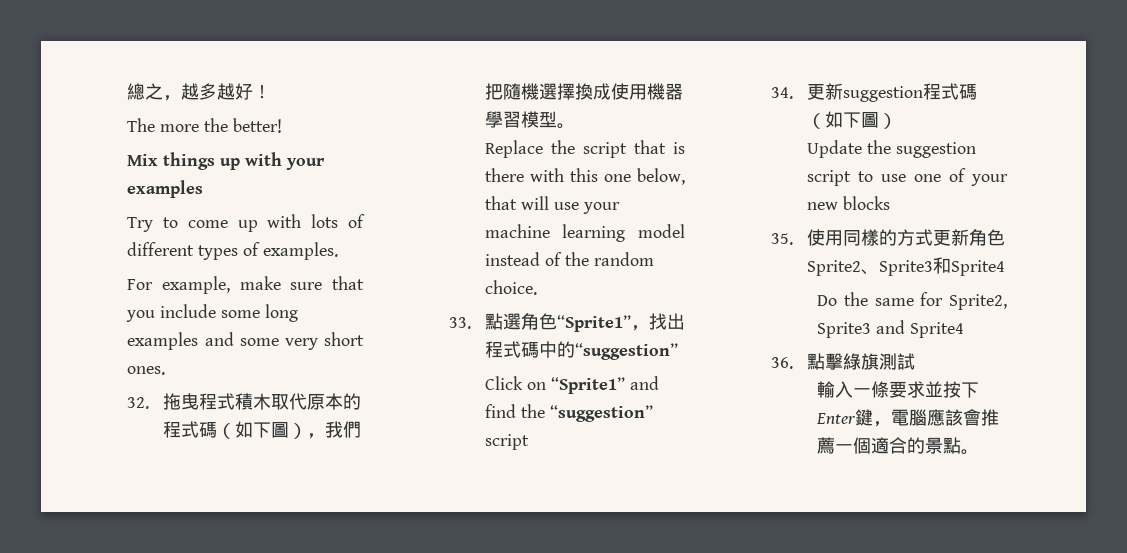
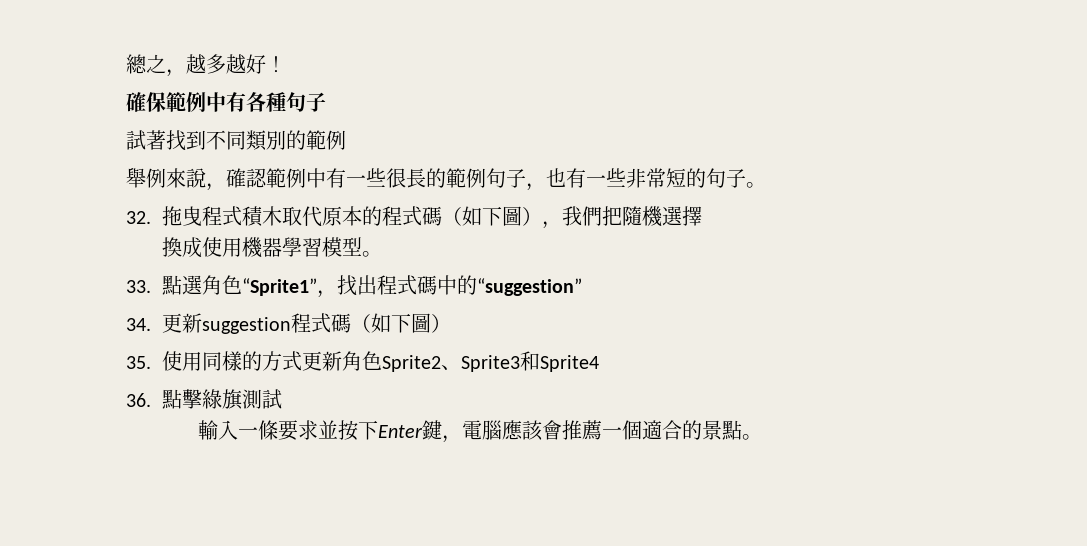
[127,118,283,133] [127,152,325,170] [127,180,204,198] [127,214,365,232] [127,242,339,260] [127,276,365,294] [126,304,299,322] [127,332,365,350] [127,366,166,375] The more the better! // Mix things up with your examples // Try to come up with lots of different types of examples. // For example, make sure that you include some long examples and some very short ones. -> [126,91,327,112] [126,130,347,151] [126,167,767,191] 確保範例中有各種句子 // 試著找到不同類別的範例 // 舉例來說，確認範例中有一些很長的範例句子，也有一些非常短的句子。
(575, 91) none -> (703, 216) //
[484,140,685,158] [484,168,685,185] [484,196,620,214] [484,224,685,242] [484,252,654,266] [484,280,537,295] // Replace the script that is there with this one below, that will use your machine learning model instead of the random choice. -> (383, 254) none
[484,376,659,394] [484,404,653,422] [484,434,529,450] // Click on “Sprite1” and find the “suggestion” script -> (583, 287) none
[806,140,976,158] [806,168,1008,186] [806,196,890,210] // Update the suggestion script to use one of your new blocks -> (452, 323) none
[817,292,1007,310] [817,320,965,338] // Do the same for Sprite2, Sprite3 and Sprite4 -> (600, 363) none

